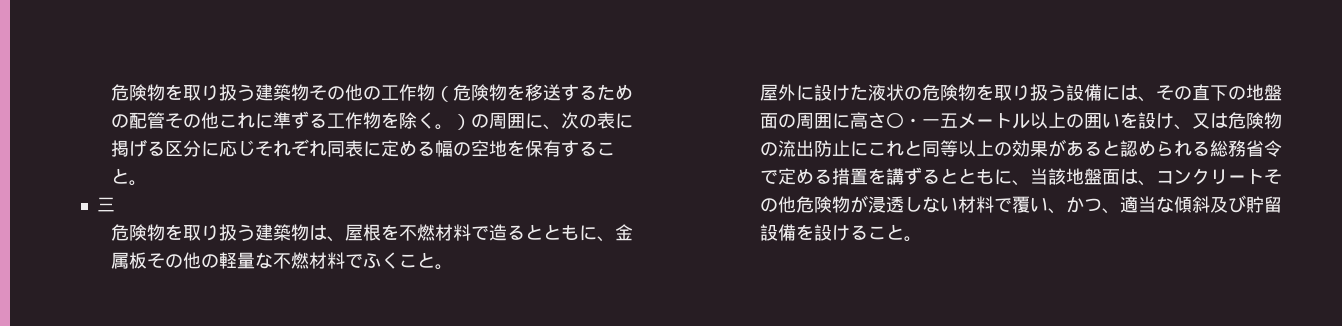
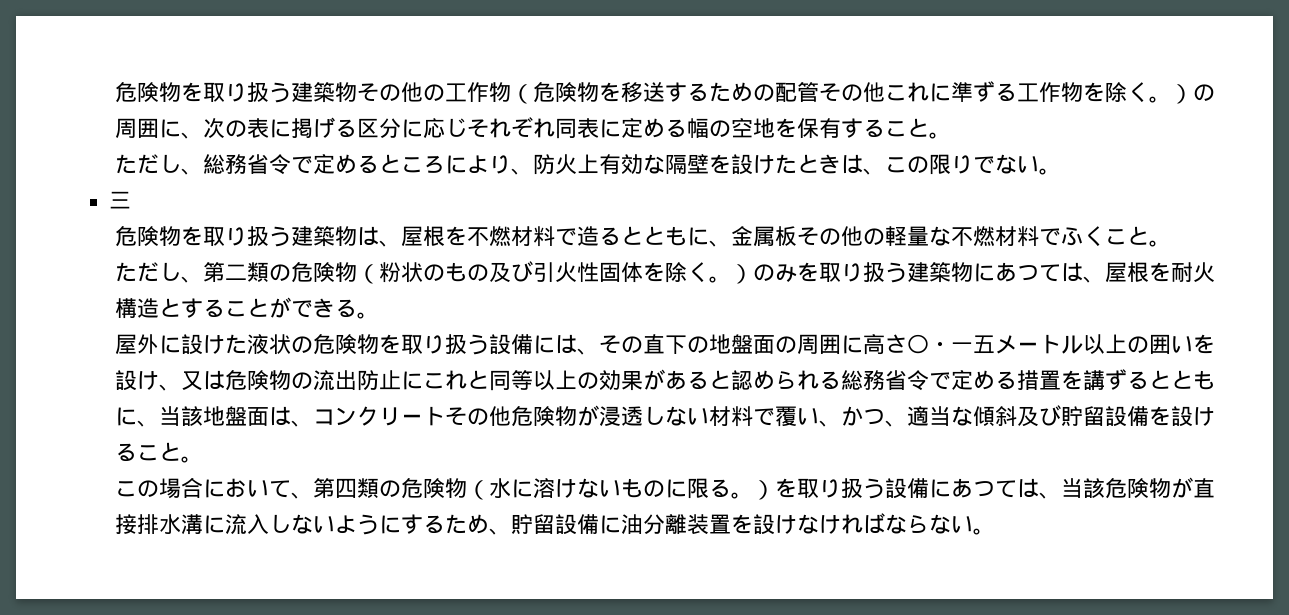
(147, 183) none -> [115,154,1062,175] // ただし、総務省令で定めるところにより、防火上有効な隔壁を設けたときは、この限りでない。
(453, 267) none -> [115,261,1216,284] [115,297,380,319] // ただし、第二類の危険物（粉状のもの及び引火性固体を除く。）のみを取り扱う建築物にあつては、屋根を耐火構造とすることができる。
(922, 239) none -> [115,477,1216,500] [115,513,996,535] // この場合において、第四類の危険物（水に溶けないものに限る。）を取り扱う設備にあつては、当該危険物が直接排水溝に流入しないようにするため、貯留設備に油分離装置を設けなければならない。

